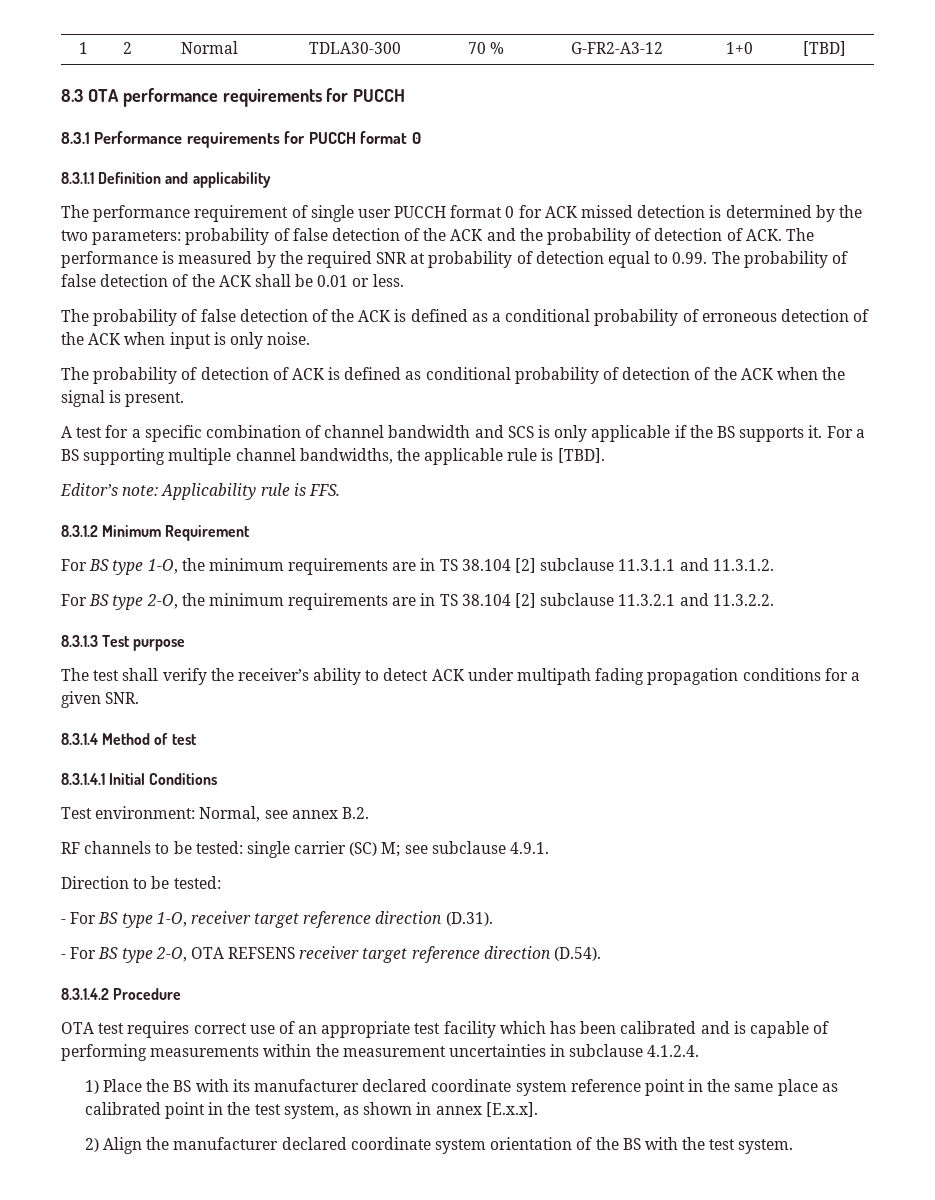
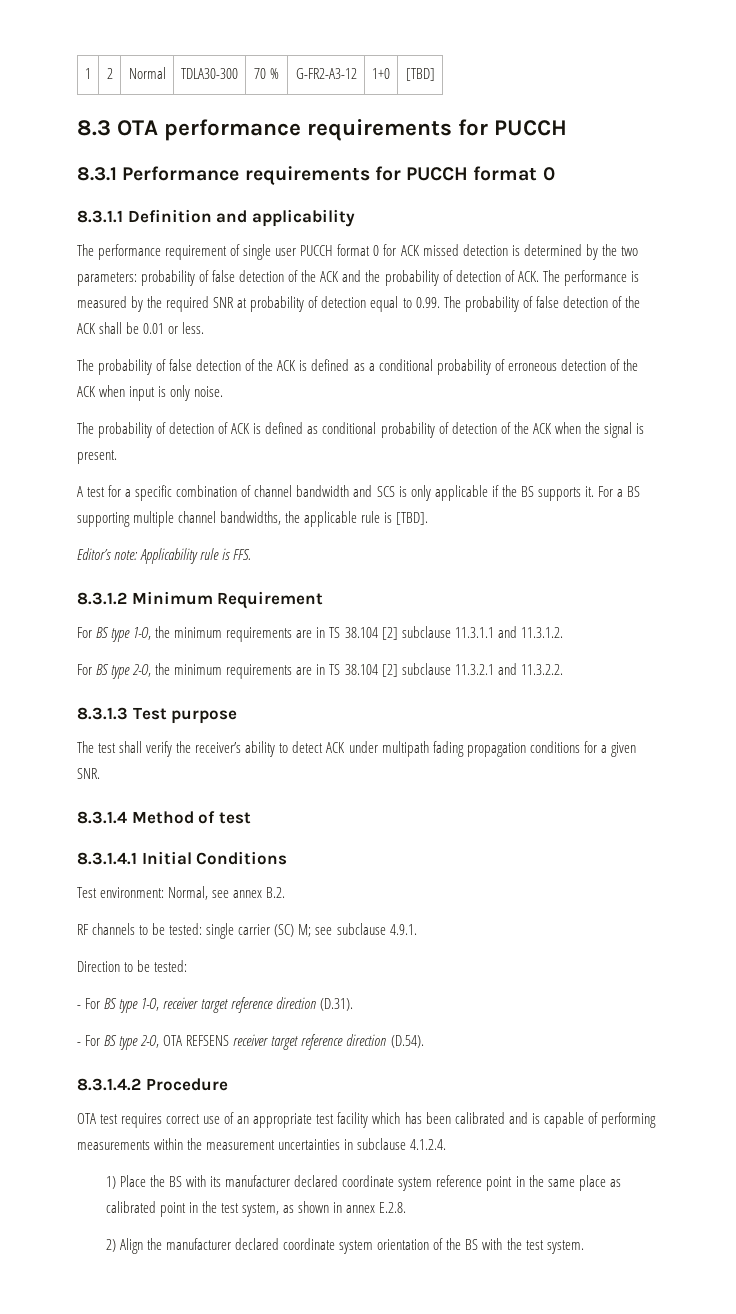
[485,1102,538,1117] [E.x.x]. -> [379,1202,407,1213] E.2.8.

